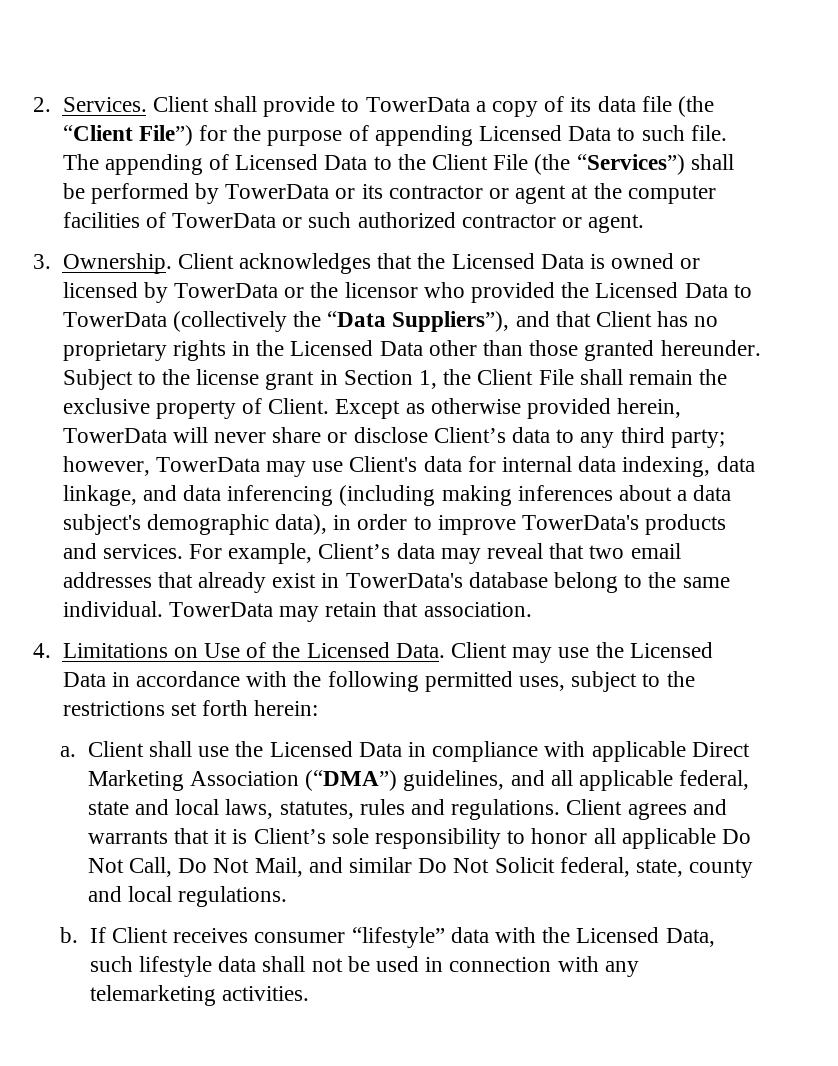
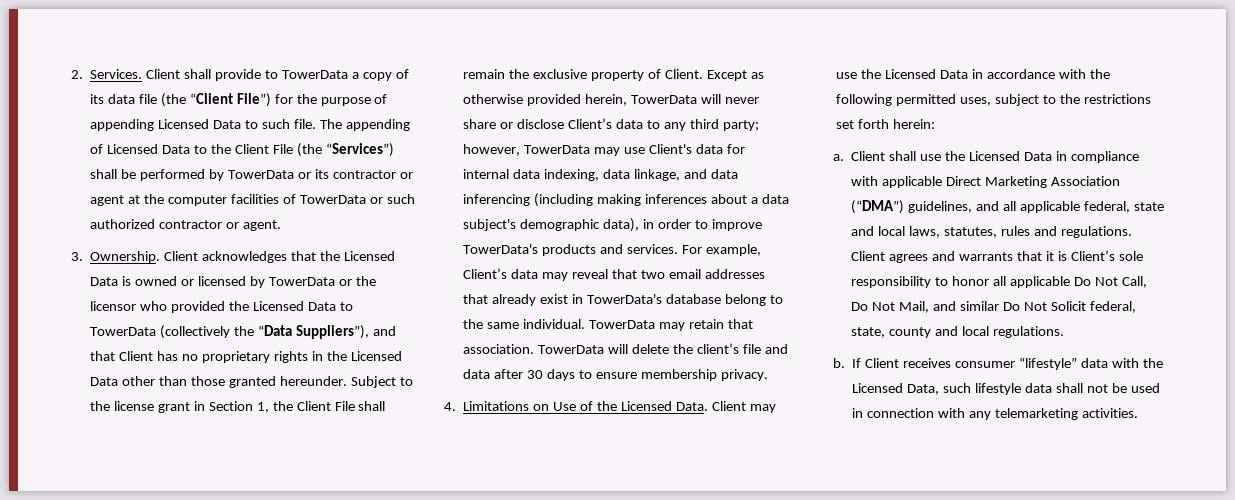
(532, 609) none -> [538,343,788,354] [463,369,768,381] TowerData will delete the client’s file and data after 30 days to ensure membership privacy.

